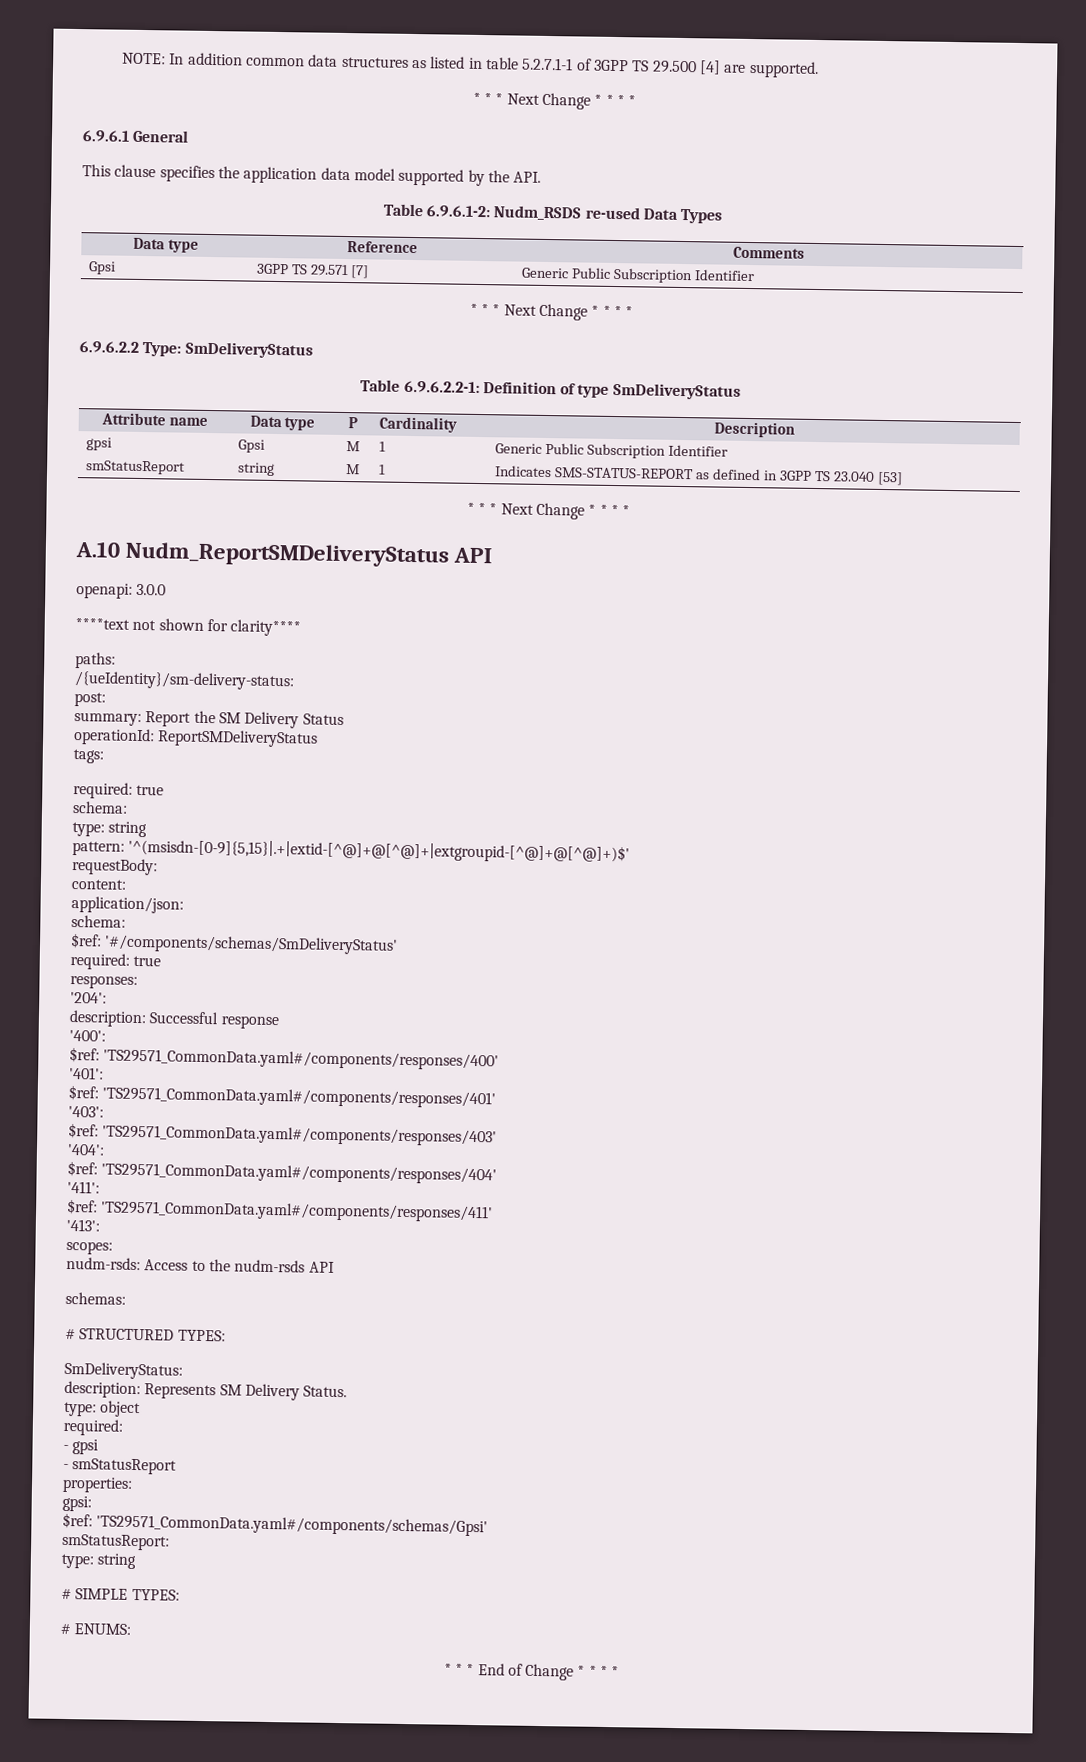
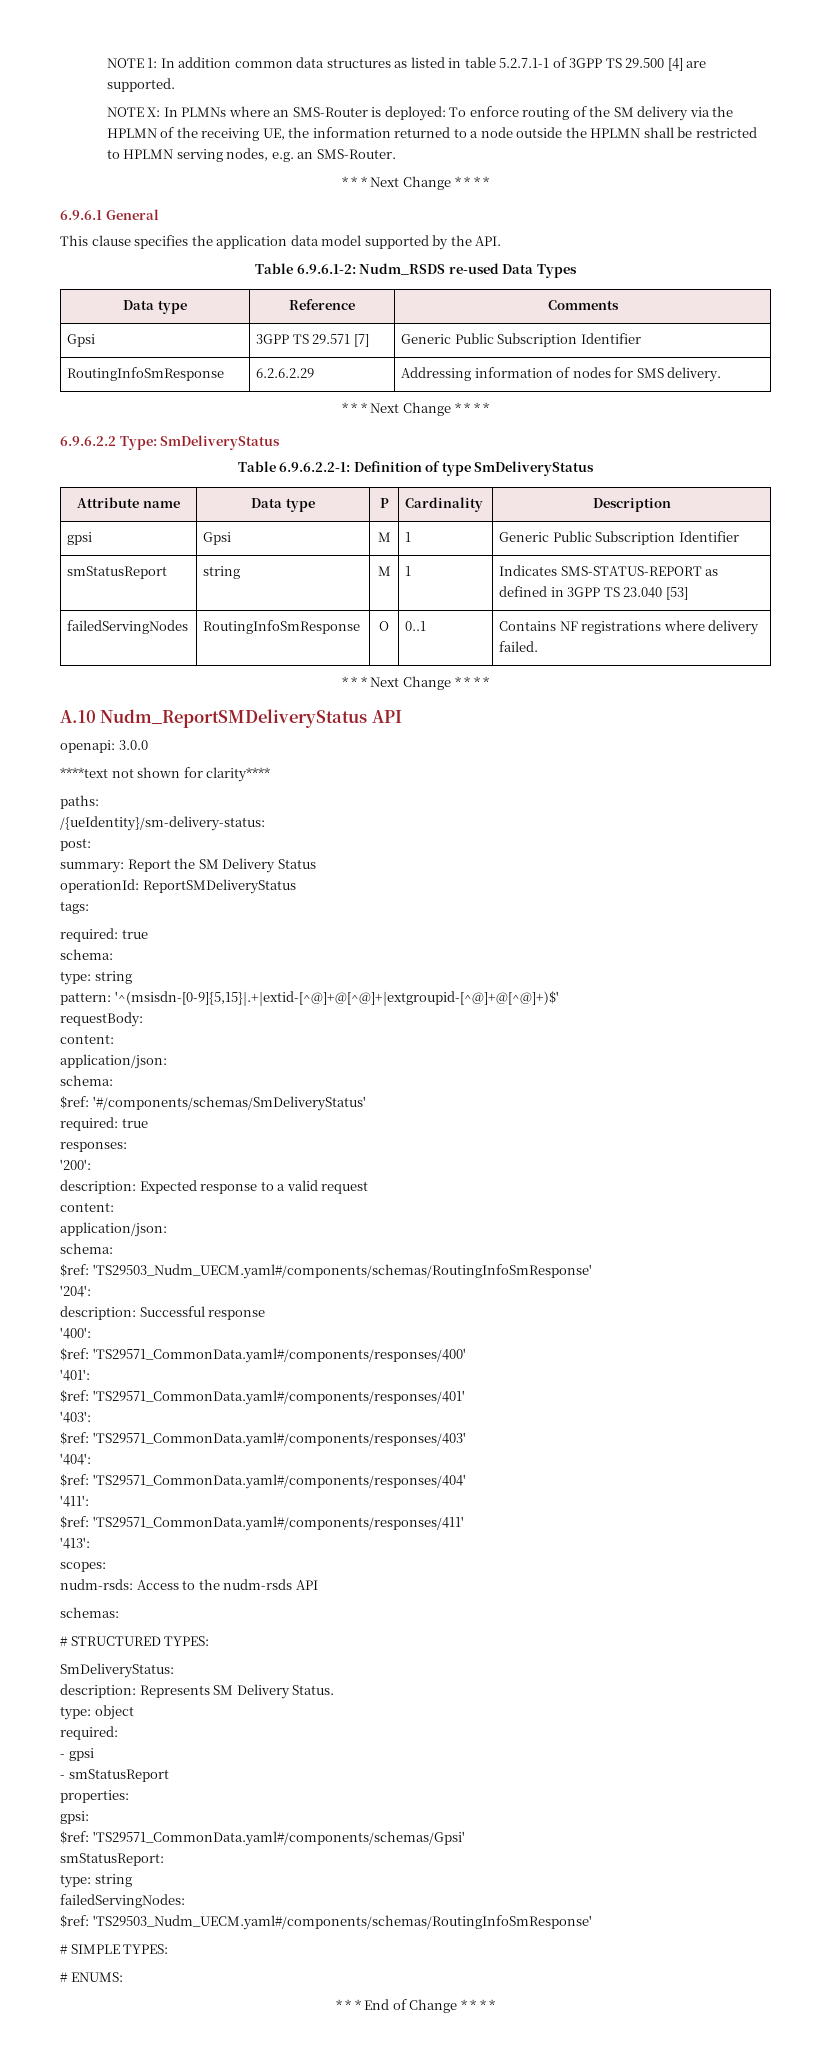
[122,52,167,65] NOTE: -> [106,58,158,68] NOTE 1:
(819, 69) none -> [106,106,734,121] [106,127,757,141] [106,148,396,162] // NOTE X: In PLMNs where an SMS-Router is deployed: To enforce routing of the SM delivery via the HPLMN of the receiving UE, the information returned to a node outside the HPLMN shall be restricted to HPLMN serving nodes, e.g. an SMS-Router.
(756, 275) none -> [67,367,225,381] [256,368,315,378] [401,367,722,382] // RoutingInfoSmResponse | 6.2.6.2.29 | Addressing information of nodes for SMS delivery.
(903, 478) none -> [67,620,189,634] [203,620,361,634] [379,621,389,631] [405,621,427,631] [499,620,760,635] [499,641,539,652] // failedServingNodes | RoutingInfoSmResponse | O | 0..1 | Contains NF registrations where delivery failed.
(138, 982) none -> [60,1159,91,1170] [60,1180,369,1194] [60,1202,114,1212] [60,1222,167,1237] [60,1243,113,1254] [60,1264,592,1279] // '200': // description: Expected response to a valid request // content: // application/json: // schema: // $ref: 'TS29503_Nudm_UECM.yaml#/components/schemas/RoutingInfoSmResponse'
(137, 1561) none -> [60,1894,185,1908] [60,1915,592,1930] // failedServingNodes: // $ref: 'TS29503_Nudm_UECM.yaml#/components/schemas/RoutingInfoSmResponse'

